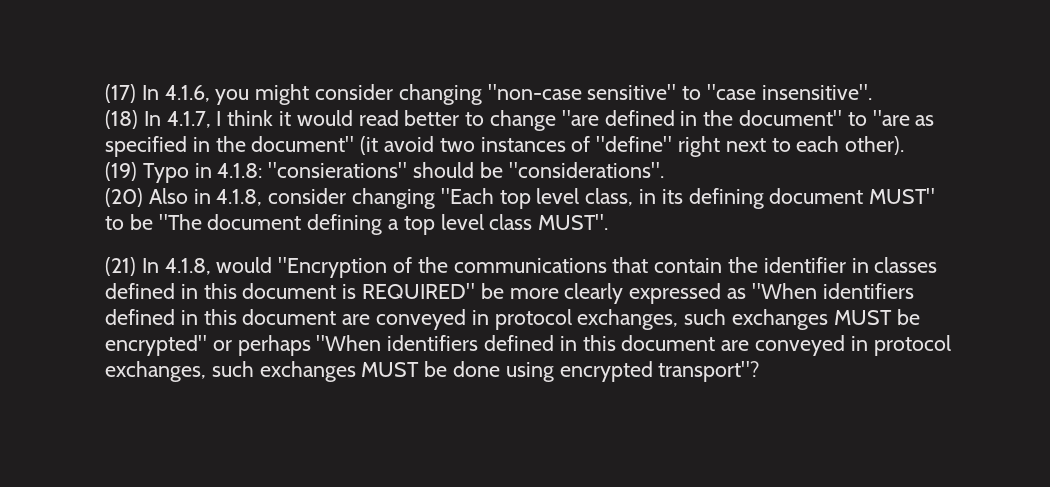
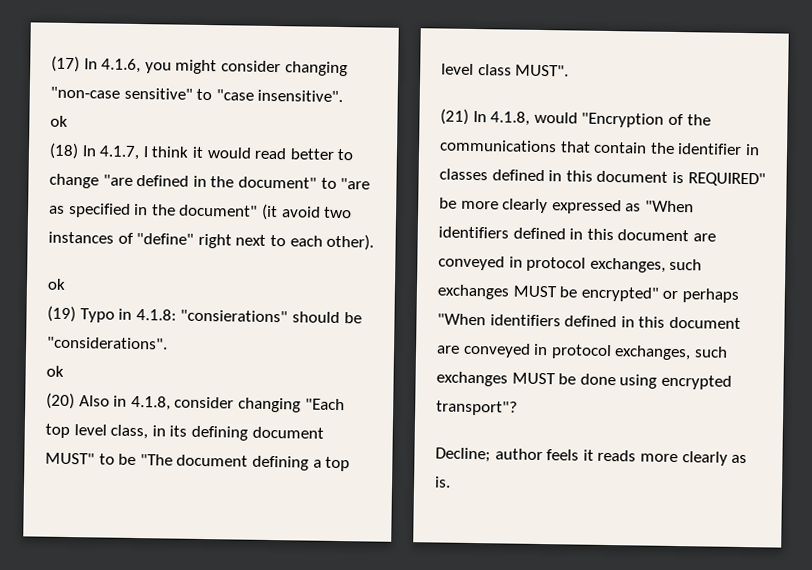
(872, 92) none -> [50,115,68,127] // ok
(905, 145) none -> [47,278,66,290] // ok
(664, 170) none -> [46,365,64,377] // ok
(760, 371) none -> [435,447,748,466] [434,476,451,488] // Decline; author feels it reads more clearly as is.

